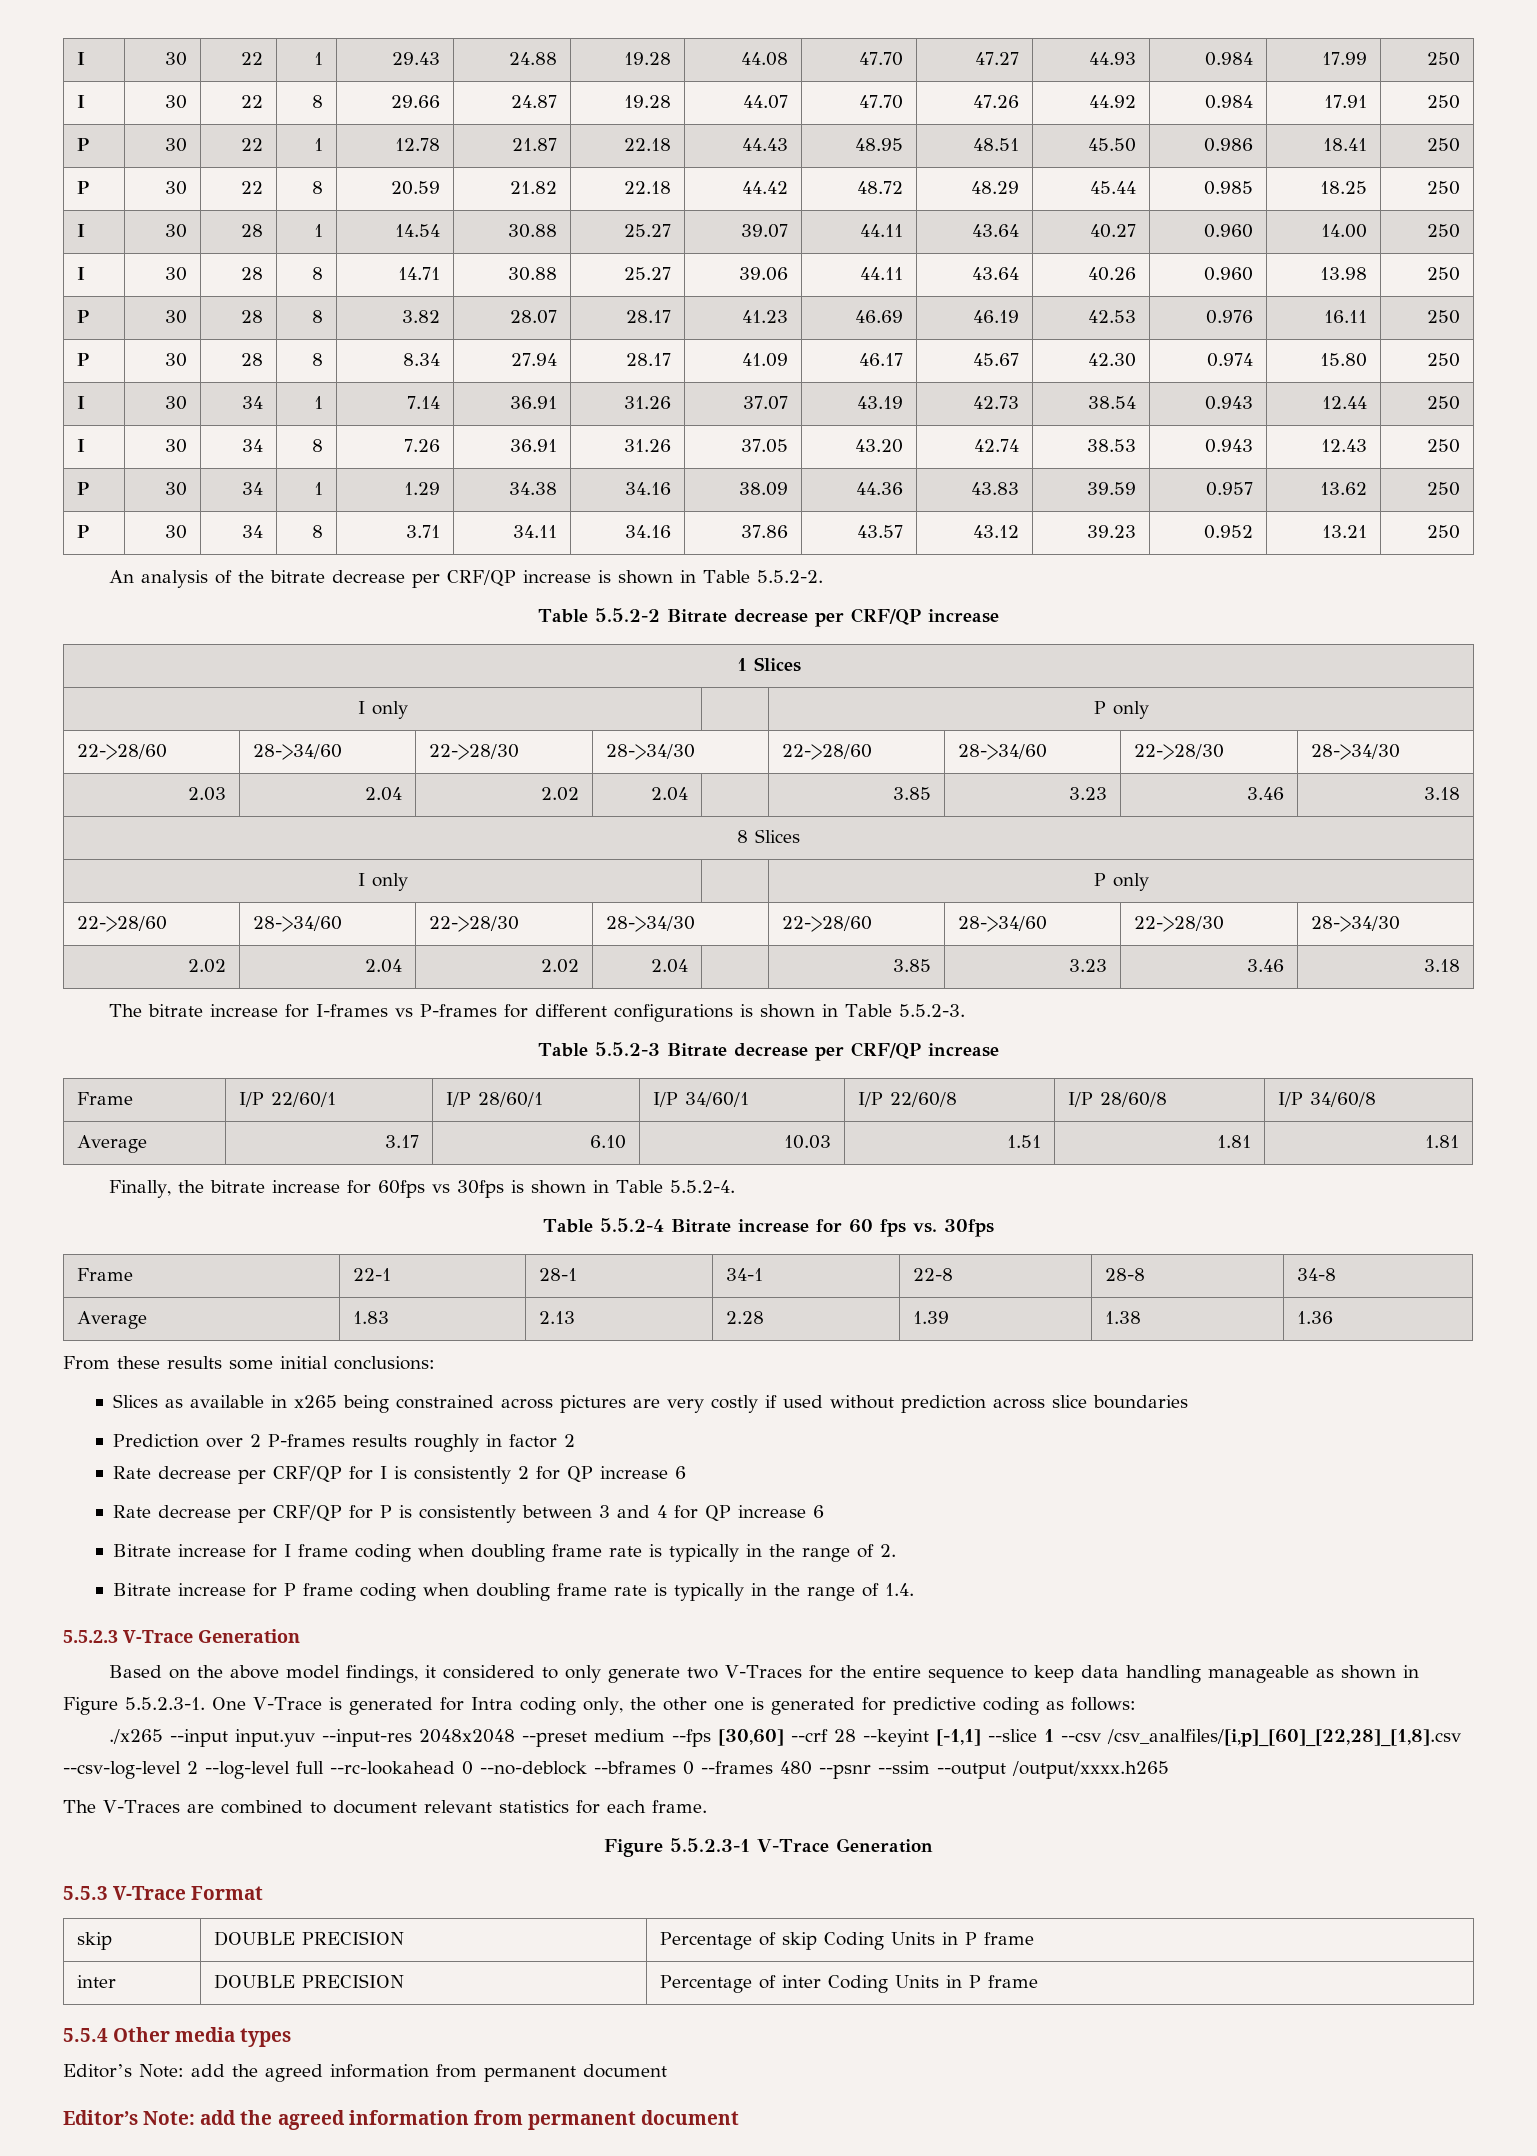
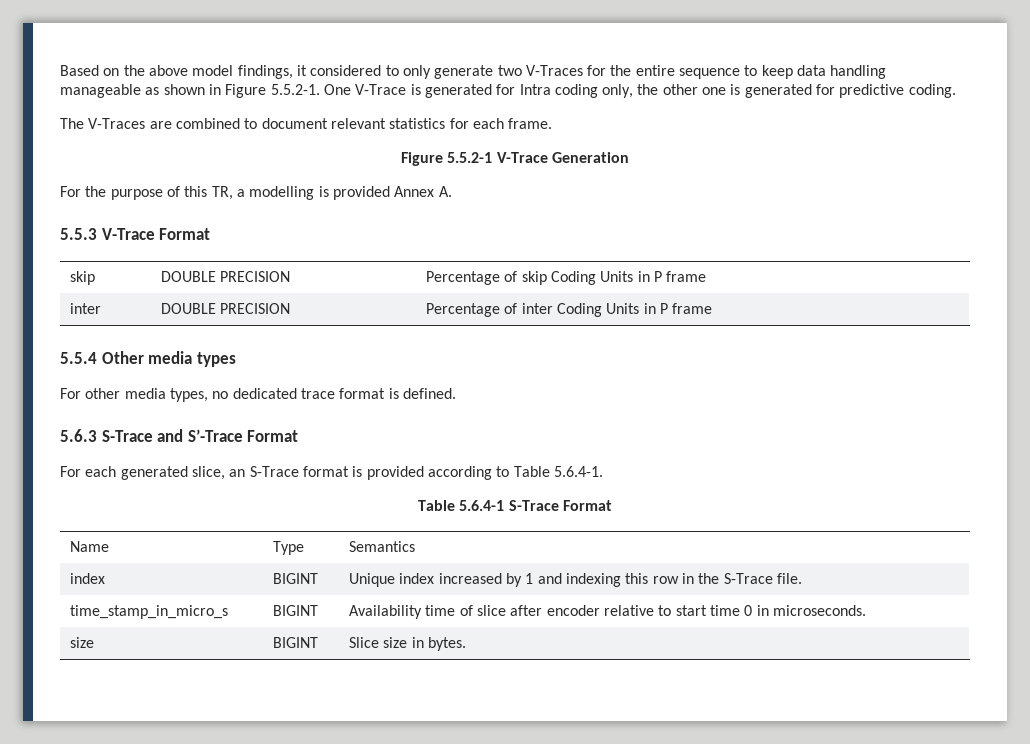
[76,52,85,65] [165,52,188,66] [241,52,264,65] [314,52,324,65] [392,52,441,65] [509,52,558,65] [624,52,672,65] [741,52,789,66] [859,52,904,66] [975,52,1020,65] [1089,52,1137,65] [1205,52,1254,66] [1322,52,1368,65] [1427,52,1461,66] [76,95,85,108] [165,95,188,109] [241,95,264,108] [312,95,324,108] [391,95,441,108] [511,95,558,108] [624,95,672,108] [743,95,789,109] [859,95,904,109] [973,95,1020,108] [1089,95,1137,108] [1205,95,1254,109] [1324,95,1368,108] [1427,95,1461,109] [76,138,89,151] [165,138,188,152] [241,138,264,151] [314,138,324,151] [395,138,441,151] [512,138,558,151] [624,138,672,151] [742,138,789,151] [855,138,904,151] [973,138,1020,151] [1088,138,1137,152] [1204,138,1254,152] [1323,138,1368,151] [1427,138,1461,152] [76,181,89,194] [165,181,188,195] [241,181,264,194] [312,181,324,194] [391,181,441,195] [510,181,558,194] [624,181,672,194] [742,181,789,194] [857,181,904,194] [971,181,1020,194] [1090,181,1137,194] [1204,181,1254,195] [1320,181,1368,194] [1427,181,1461,195] [76,224,85,237] [165,224,188,238] [241,224,264,237] [314,224,324,237] [395,224,441,237] [508,224,558,238] [624,224,672,237] [741,224,789,238] [860,224,904,237] [972,224,1020,237] [1090,224,1137,238] [1204,224,1254,238] [1321,224,1368,238] [1427,224,1461,238] [76,267,85,280] [165,267,188,281] [241,267,264,280] [312,267,324,280] [398,267,441,280] [508,267,558,281] [624,267,672,280] [739,267,789,281] [860,267,904,280] [972,267,1020,280] [1088,267,1137,281] [1204,267,1254,281] [1320,267,1368,280] [1427,267,1461,281] [76,310,89,323] [165,310,188,324] [241,310,264,323] [312,310,324,323] [402,310,441,323] [510,310,558,324] [626,310,672,323] [742,310,789,323] [855,310,904,323] [973,310,1020,323] [1088,310,1137,323] [1206,310,1254,324] [1324,310,1368,323] [1427,310,1461,324] [76,353,89,366] [165,353,188,367] [241,353,264,366] [312,353,324,366] [403,353,441,366] [511,353,558,366] [626,353,672,366] [742,353,789,367] [859,353,904,366] [973,353,1020,366] [1088,353,1137,367] [1207,353,1254,367] [1320,353,1368,367] [1427,353,1461,367] [76,396,85,409] [165,396,188,410] [242,396,264,409] [314,396,324,409] [407,396,441,409] [510,396,558,409] [624,396,672,409] [743,396,789,410] [857,396,904,409] [973,396,1020,409] [1088,396,1137,409] [1205,396,1254,410] [1322,396,1368,409] [1427,396,1461,410] [76,439,85,452] [165,439,188,453] [242,439,264,452] [312,439,324,452] [404,439,441,452] [510,439,558,452] [624,439,672,452] [741,439,789,453] [855,439,904,453] [974,439,1020,452] [1087,439,1137,452] [1205,439,1254,453] [1321,439,1368,452] [1427,439,1461,453] [76,482,89,495] [165,482,188,496] [242,482,264,495] [314,482,324,495] [404,482,441,495] [509,482,558,495] [625,482,672,495] [739,482,789,496] [856,482,904,495] [971,482,1020,495] [1087,482,1137,495] [1206,482,1254,496] [1320,482,1368,495] [1427,482,1461,496] [76,525,89,538] [165,525,188,539] [242,525,264,538] [312,525,324,538] [406,525,441,538] [513,525,558,538] [625,525,672,538] [741,525,789,538] [857,525,904,538] [973,525,1020,538] [1087,525,1137,538] [1204,525,1254,539] [1322,525,1368,538] [1427,525,1461,539] [108,570,823,588] [538,608,999,627] [736,657,801,672] [357,701,408,719] [1093,701,1149,719] [76,744,167,760] [252,744,342,760] [428,744,519,760] [605,744,695,760] [781,744,872,760] [957,744,1047,760] [1133,744,1224,760] [1310,744,1400,760] [188,787,227,801] [365,787,403,801] [541,787,580,801] [651,787,689,801] [893,787,932,800] [1069,787,1108,800] [1247,787,1285,800] [1424,787,1461,800] [737,829,800,843] [357,873,408,891] [1093,873,1149,891] [76,916,167,932] [252,916,342,932] [428,916,519,932] [605,916,695,932] [781,916,872,932] [957,916,1047,932] [1133,916,1224,932] [1310,916,1400,932] [188,959,227,973] [365,959,403,973] [541,959,580,973] [651,959,689,973] [893,959,932,972] [1069,959,1108,972] [1247,959,1285,972] [1424,959,1461,972] [108,1004,965,1022] [538,1042,999,1061] [76,1092,133,1105] [238,1092,336,1107] [445,1092,543,1107] [652,1092,749,1107] [857,1092,957,1107] [1067,1092,1167,1107] [1277,1092,1376,1107] [76,1135,147,1153] [385,1135,420,1148] [590,1135,627,1149] [784,1135,832,1149] [1007,1135,1042,1148] [1217,1135,1252,1148] [1425,1135,1460,1148] [108,1180,735,1198] [543,1218,994,1237] [76,1268,133,1281] [352,1268,391,1281] [538,1268,577,1281] [725,1268,763,1281] [912,1268,953,1281] [1104,1268,1145,1281] [1296,1268,1336,1281] [76,1311,147,1329] [352,1311,389,1324] [538,1311,575,1324] [725,1311,764,1324] [912,1311,949,1324] [1104,1311,1141,1324] [1296,1311,1333,1324] [63,1356,435,1370] [113,1394,1189,1413] [113,1434,576,1452] [113,1466,687,1484] [113,1505,825,1523] [113,1544,897,1562] [113,1583,915,1601] [63,1629,300,1643] I | 30 | 22 | 1 | 29.43 | 24.88 | 19.28 | 44.08 | 47.70 | 47.27 | 44.93 | 0.984 | 17.99 | 250 // I | 30 | 22 | 8 | 29.66 | 24.87 | 19.28 | 44.07 | 47.70 | 47.26 | 44.92 | 0.984 | 17.91 | 250 // P | 30 | 22 | 1 | 12.78 | 21.87 | 22.18 | 44.43 | 48.95 | 48.51 | 45.50 | 0.986 | 18.41 | 250 // P | 30 | 22 | 8 | 20.59 | 21.82 | 22.18 | 44.42 | 48.72 | 48.29 | 45.44 | 0.985 | 18.25 | 250 // I | 30 | 28 | 1 | 14.54 | 30.88 | 25.27 | 39.07 | 44.11 | 43.64 | 40.27 | 0.960 | 14.00 | 250 // I | 30 | 28 | 8 | 14.71 | 30.88 | 25.27 | 39.06 | 44.11 | 43.64 | 40.26 | 0.960 | 13.98 | 250 // P | 30 | 28 | 8 | 3.82 | 28.07 | 28.17 | 41.23 | 46.69 | 46.19 | 42.53 | 0.976 | 16.11 | 250 // P | 30 | 28 | 8 | 8.34 | 27.94 | 28.17 | 41.09 | 46.17 | 45.67 | 42.30 | 0.974 | 15.80 | 250 // I | 30 | 34 | 1 | 7.14 | 36.91 | 31.26 | 37.07 | 43.19 | 42.73 | 38.54 | 0.943 | 12.44 | 250 // I | 30 | 34 | 8 | 7.26 | 36.91 | 31.26 | 37.05 | 43.20 | 42.74 | 38.53 | 0.943 | 12.43 | 250 // P | 30 | 34 | 1 | 1.29 | 34.38 | 34.16 | 38.09 | 44.36 | 43.83 | 39.59 | 0.957 | 13.62 | 250 // P | 30 | 34 | 8 | 3.71 | 34.11 | 34.16 | 37.86 | 43.57 | 43.12 | 39.23 | 0.952 | 13.21 | 250 // An analysis of the bitrate decrease per CRF/QP increase is shown in Table 5.5.2-2. // Table 5.5.2-2 Bitrate decrease per CRF/QP increase // 1 Slices // I only | | P only // 22->28/60 | 28->34/60 | 22->28/30 | 28->34/30 | 22->28/60 | 28->34/60 | 22->28/30 | 28->34/30 // 2.03 | 2.04 | 2.02 | 2.04 | | 3.85 | 3.23 | 3.46 | 3.18 // 8 Slices // I only | | P only // 22->28/60 | 28->34/60 | 22->28/30 | 28->34/30 | 22->28/60 | 28->34/60 | 22->28/30 | 28->34/30 // 2.02 | 2.04 | 2.02 | 2.04 | | 3.85 | 3.23 | 3.46 | 3.18 // The bitrate increase for I-frames vs P-frames for different configurations is shown in Table 5.5.2-3. // Table 5.5.2-3 Bitrate decrease per CRF/QP increase // Frame | I/P 22/60/1 | I/P 28/60/1 | I/P 34/60/1 | I/P 22/60/8 | I/P 28/60/8 | I/P 34/60/8 // Average | 3.17 | 6.10 | 10.03 | 1.51 | 1.81 | 1.81 // Finally, the bitrate increase for 60fps vs 30fps is shown in Table 5.5.2-4. // Table 5.5.2-4 Bitrate increase for 60 fps vs. 30fps // Frame | 22-1 | 28-1 | 34-1 | 22-8 | 28-8 | 34-8 // Average | 1.83 | 2.13 | 2.28 | 1.39 | 1.38 | 1.36 // From these results some initial conclusions: // Slices as available in x265 being constrained across pictures are very costly if used without prediction across slice boundaries // Prediction over 2 P-frames results roughly in factor 2 // Rate decrease per CRF/QP for I is consistently 2 for QP increase 6 // Rate decrease per CRF/QP for P is consistently between 3 and 4 for QP increase 6 // Bitrate increase for I frame coding when doubling frame rate is typically in the range of 2. // Bitrate increase for P frame coding when doubling frame rate is typically in the range of 1.4. // 5.5.2.3 V-Trace Generation // -> (60, 70) none
[125,1697,205,1710] 5.5.2.3-1. -> [270,84,320,95] 5.5.2-1.
[982,1697,1136,1715] [108,1729,1461,1747] [63,1761,1169,1779] coding as follows: // ./x265 --input input.yuv --input-res 2048x2048 --preset medium --fps [30,60] --crf 28 --keyint [-1,1] --slice 1 --csv /csv_analfiles/[i,p]_[60]_[22,28]_[1,8].csv --csv-log-level 2 --log-level full --rc-lookahead 0 --no-deblock --bframes 0 --frames 480 --psnr --ssim --output /output/xxxx.h265 -> [908,84,956,98] coding.
[670,1838,933,1853] 5.5.2.3-1 V-Trace Generation -> [447,152,629,163] [60,186,452,200] 5.5.2-1 V-Trace Generation // For the purpose of this TR, a modelling is provided Annex A.
[63,2064,667,2082] [63,2110,740,2130] Editor’s Note: add the agreed information from permanent document // Editor’s Note: add the agreed information from permanent document -> [60,388,456,402] [60,429,299,442] [60,466,603,480] [418,500,612,511] [70,541,110,552] [273,541,305,555] [349,541,416,552] [70,573,106,584] [273,573,319,584] [349,573,803,587] [70,605,229,619] [273,605,319,616] [349,605,867,619] [70,637,95,648] [273,637,319,648] [349,637,467,651] For other media types, no dedicated trace format is defined. // 5.6.3 S-Trace and S’-Trace Format // For each generated slice, an S-Trace format is provided according to Table 5.6.4-1. // Table 5.6.4-1 S-Trace Format // Name | Type | Semantics // index | BIGINT | Unique index increased by 1 and indexing this row in the S-Trace file. // time_stamp_in_micro_s | BIGINT | Availability time of slice after encoder relative to start time 0 in microseconds. // size | BIGINT | Slice size in bytes.

